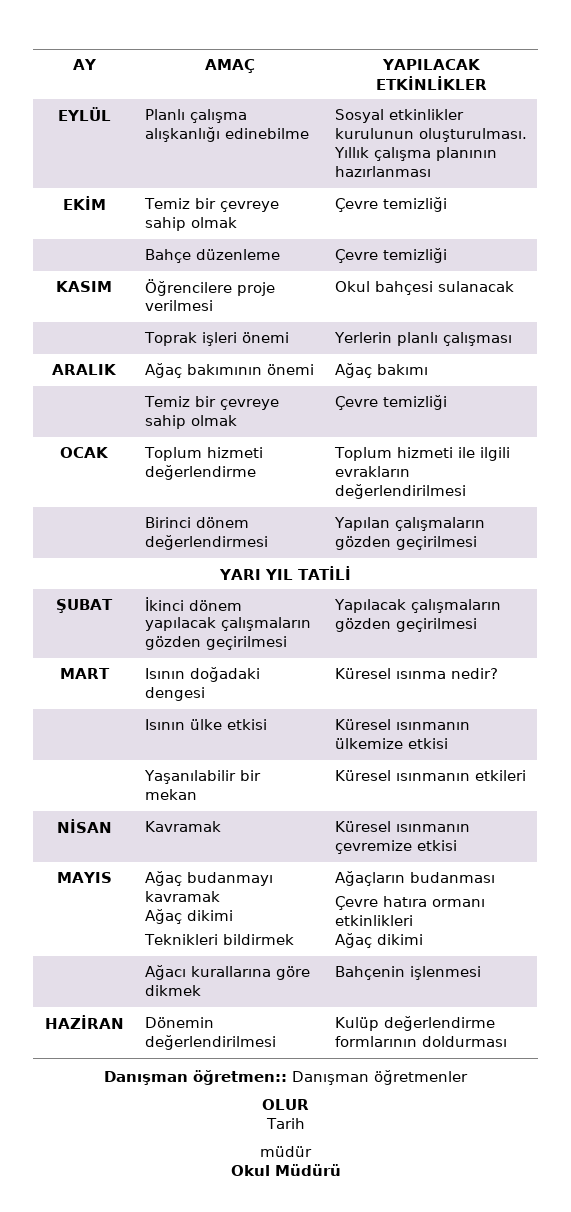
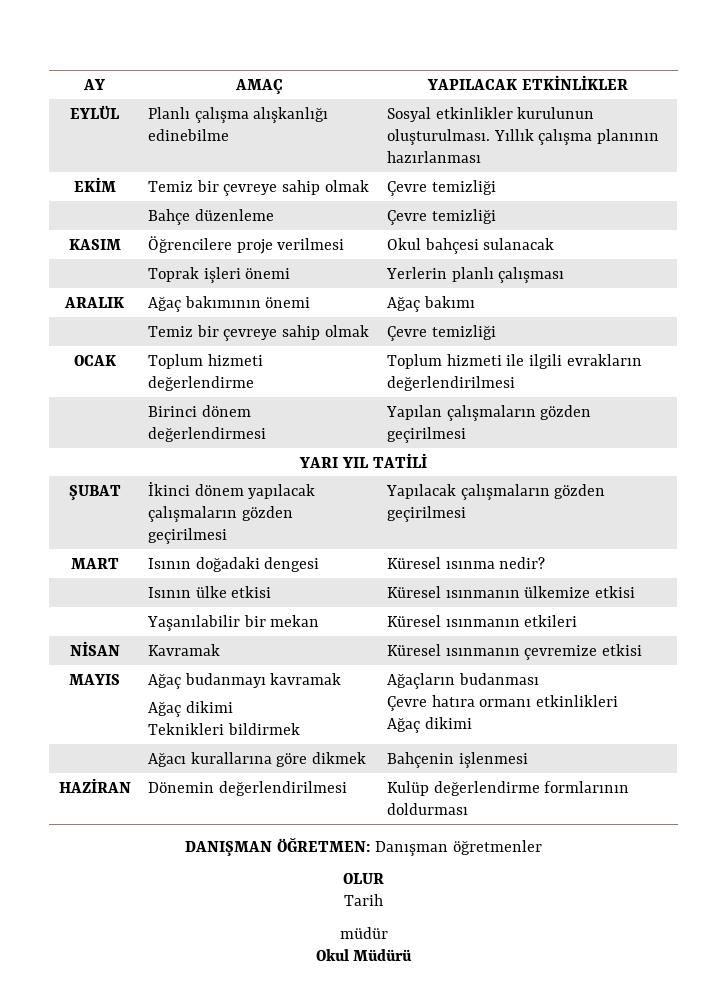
[104,1070,287,1085] Danışman öğretmen:: -> [185,837,371,856] DANIŞMAN ÖĞRETMEN:

